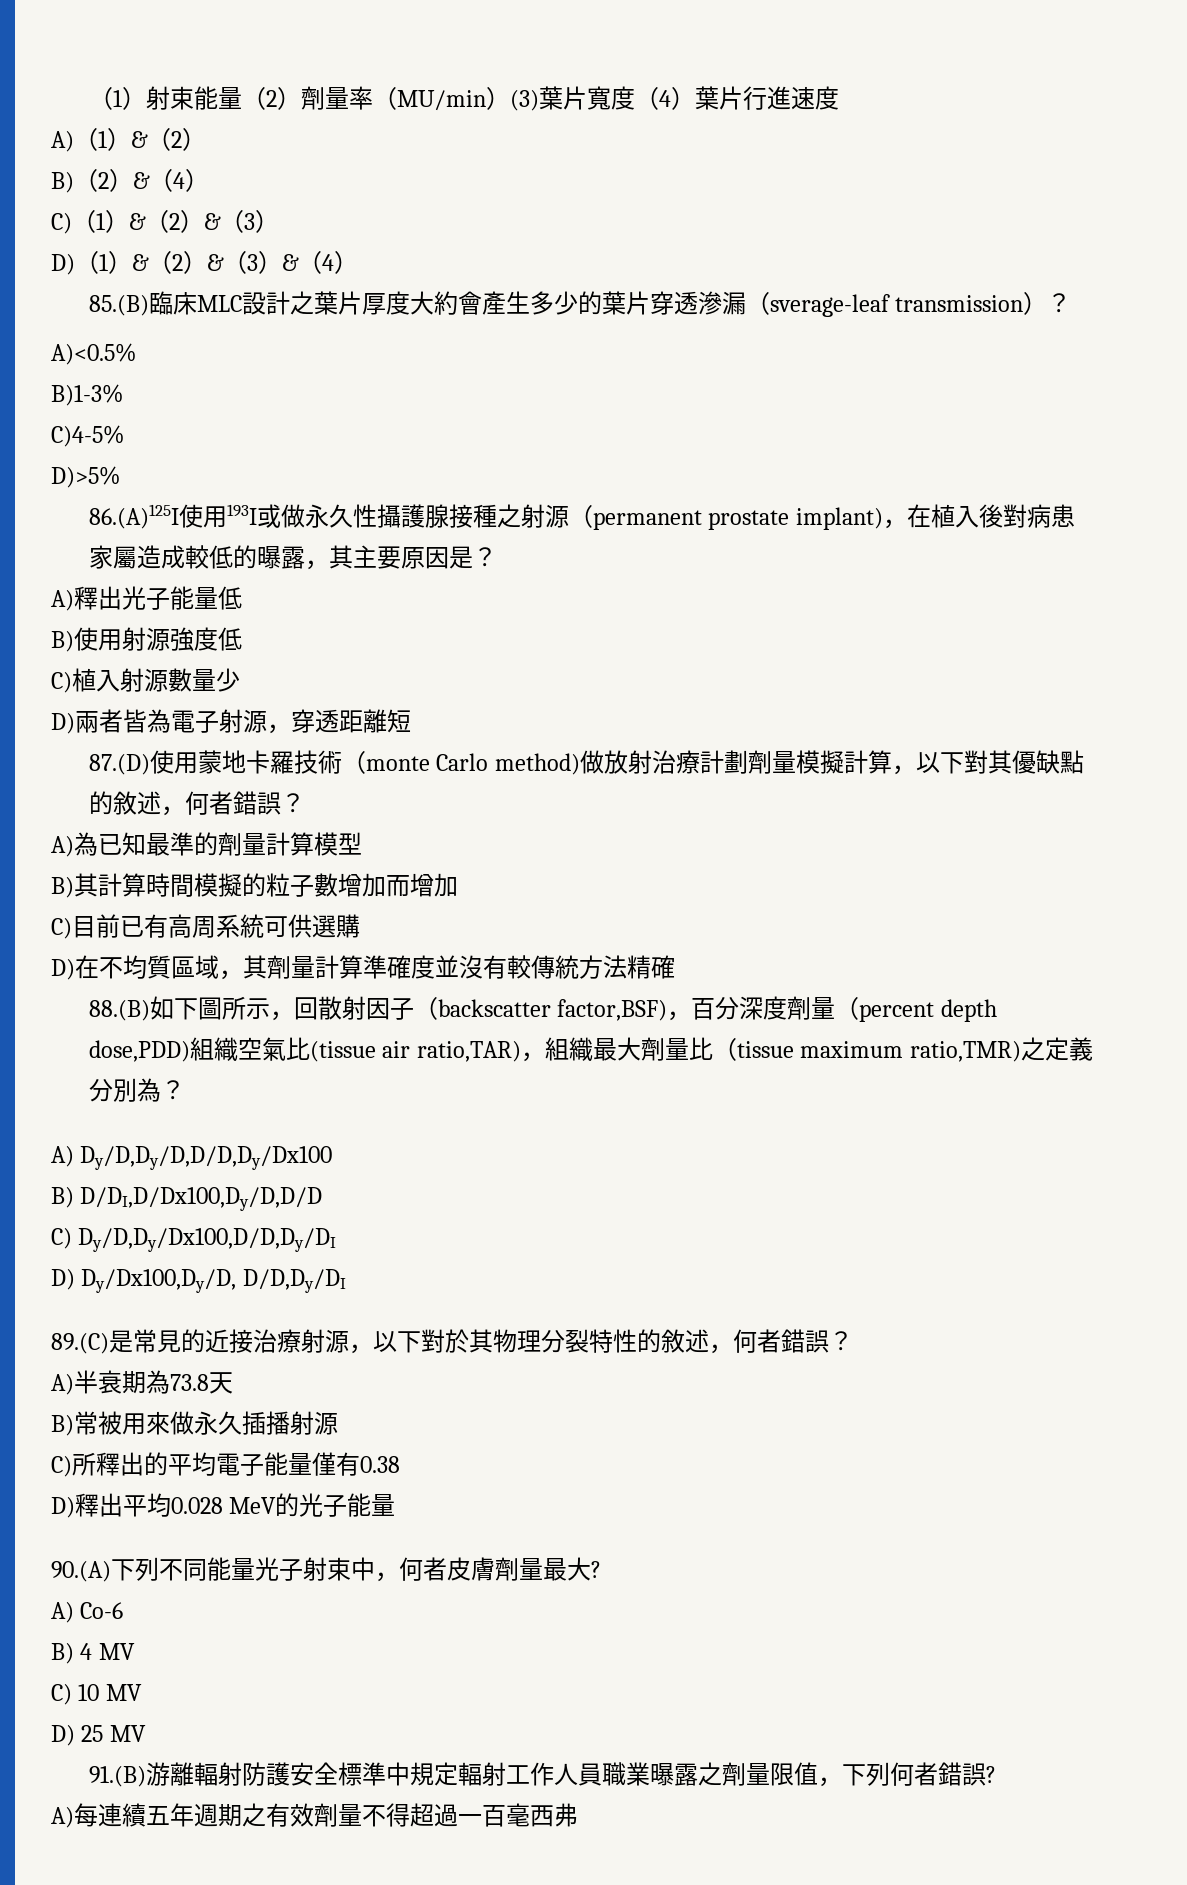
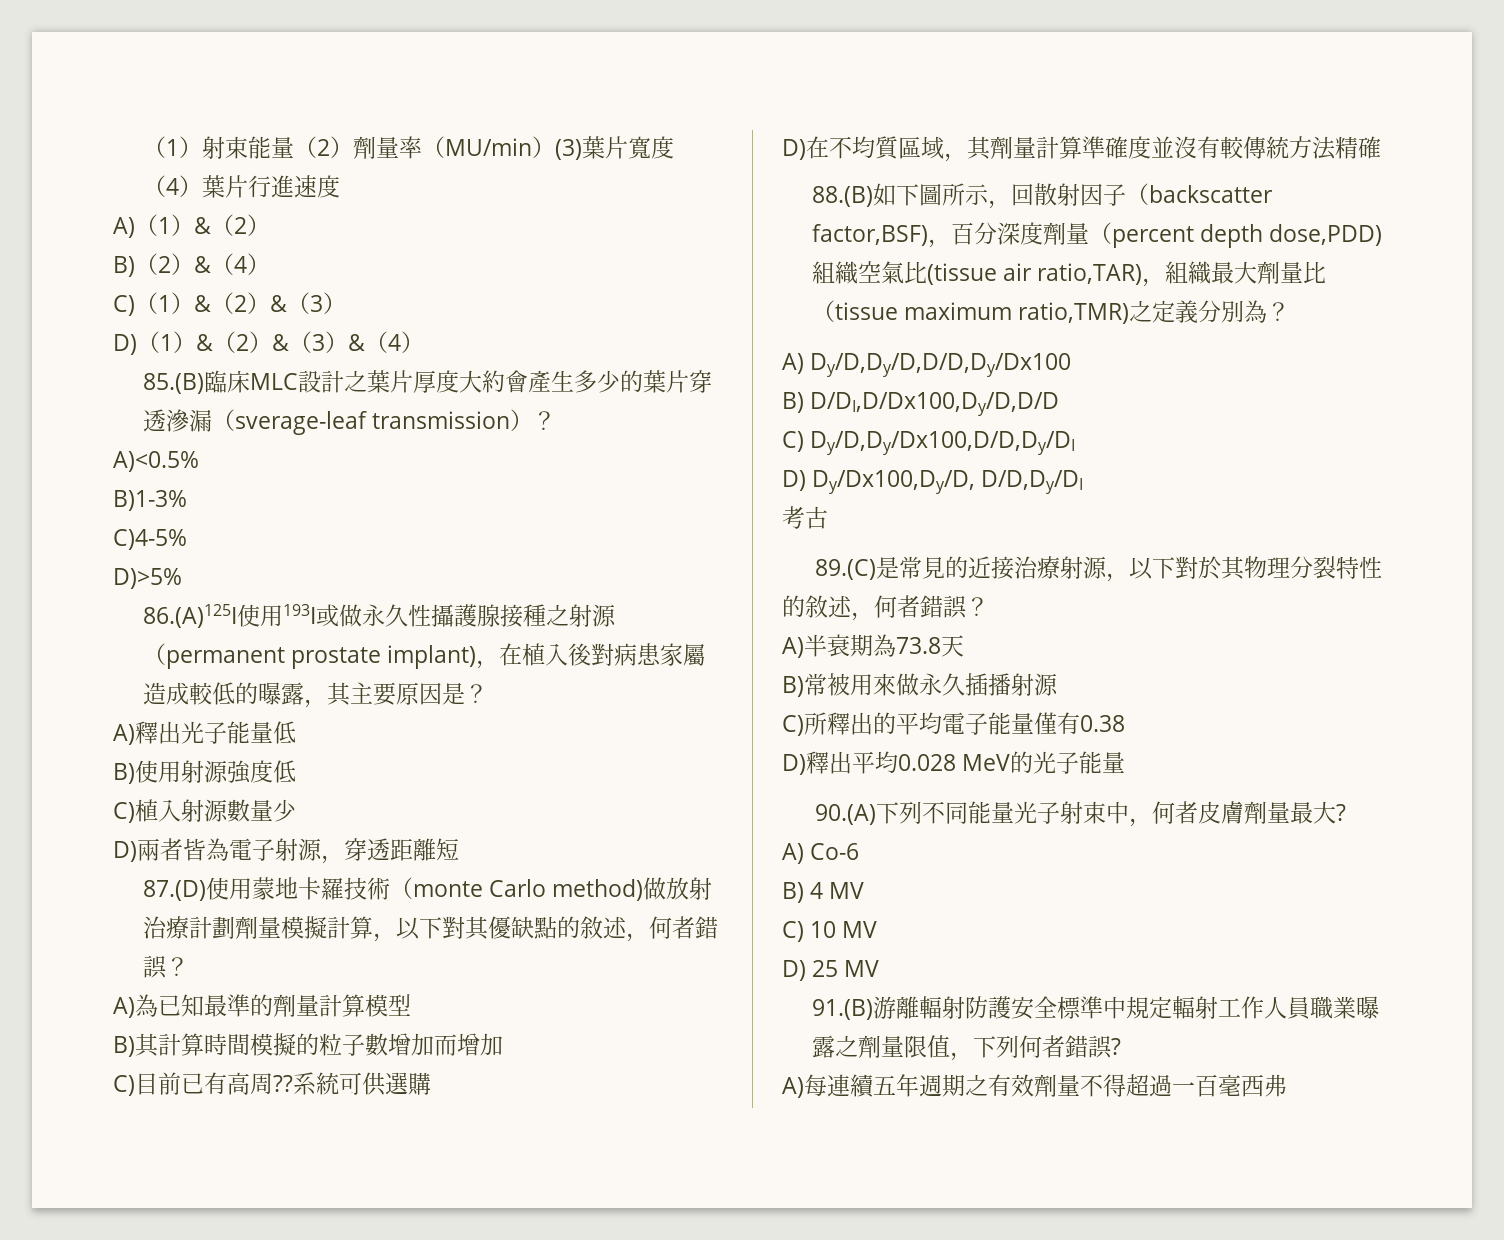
(216, 927) none -> [273,1075,293,1092] ??
(346, 1281) none -> [782,506,828,529] // 考古

